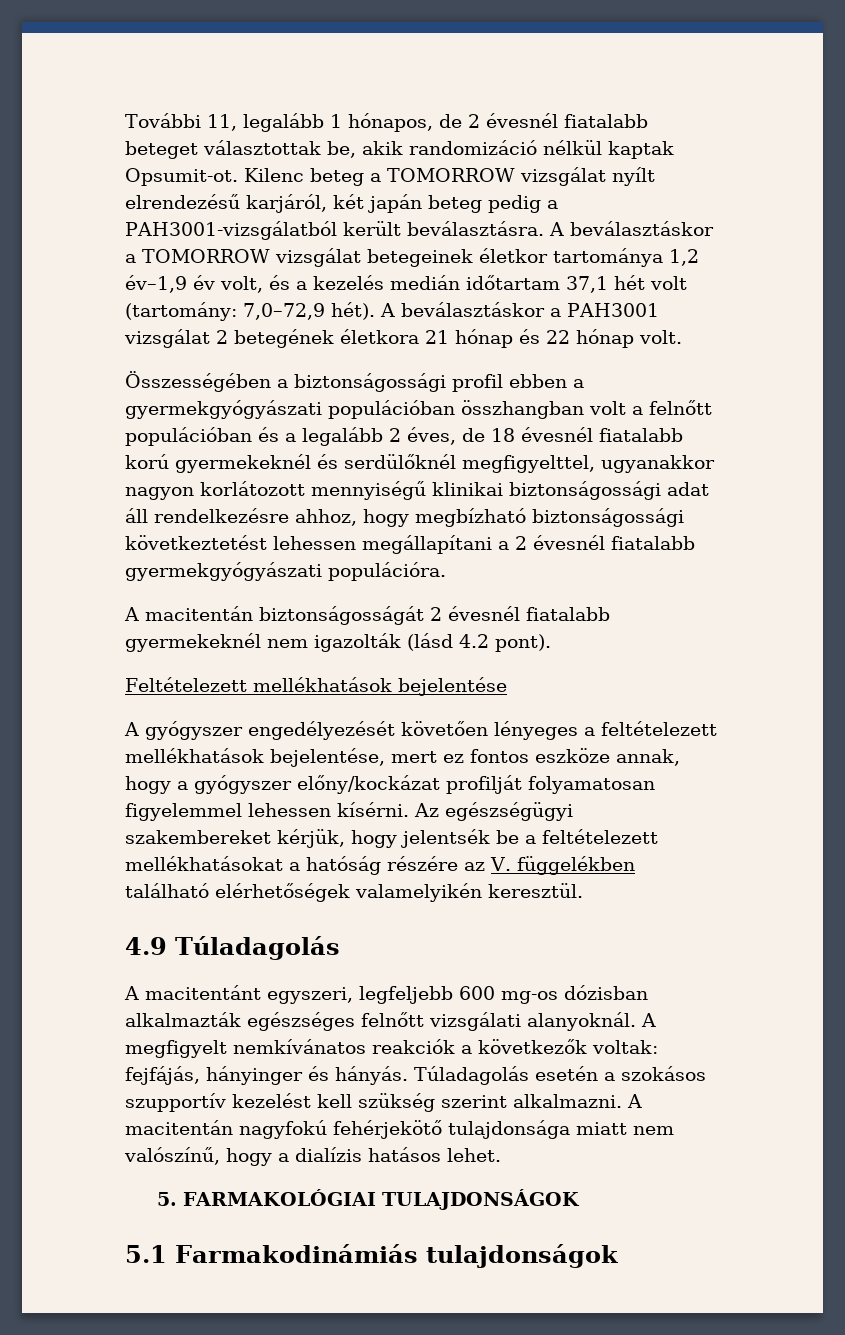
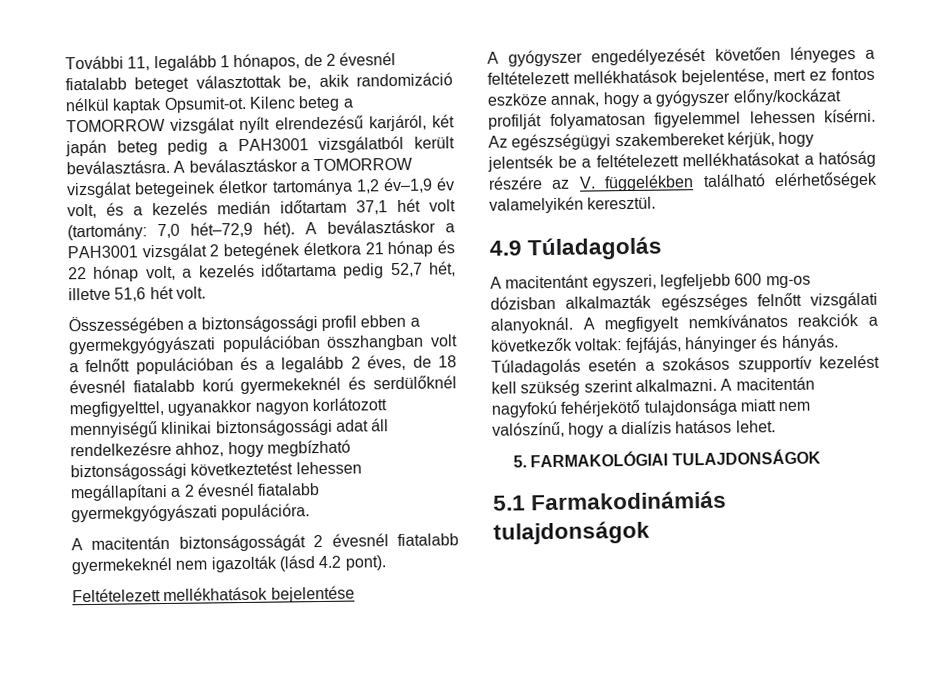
[125,221,337,240] PAH3001-vizsgálatból -> [237,135,405,153] PAH3001 vizsgálatból
[243,303,325,320] 7,0–72,9 -> [157,221,253,239] 7,0 hét–72,9
(634, 338) none -> [145,261,456,281] [68,285,174,302] volt, a kezelés időtartama pedig 52,7 hét, illetve 51,6 hét

